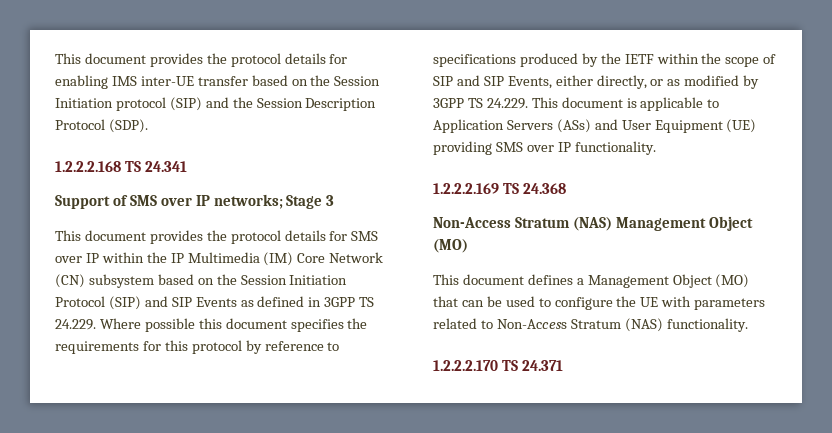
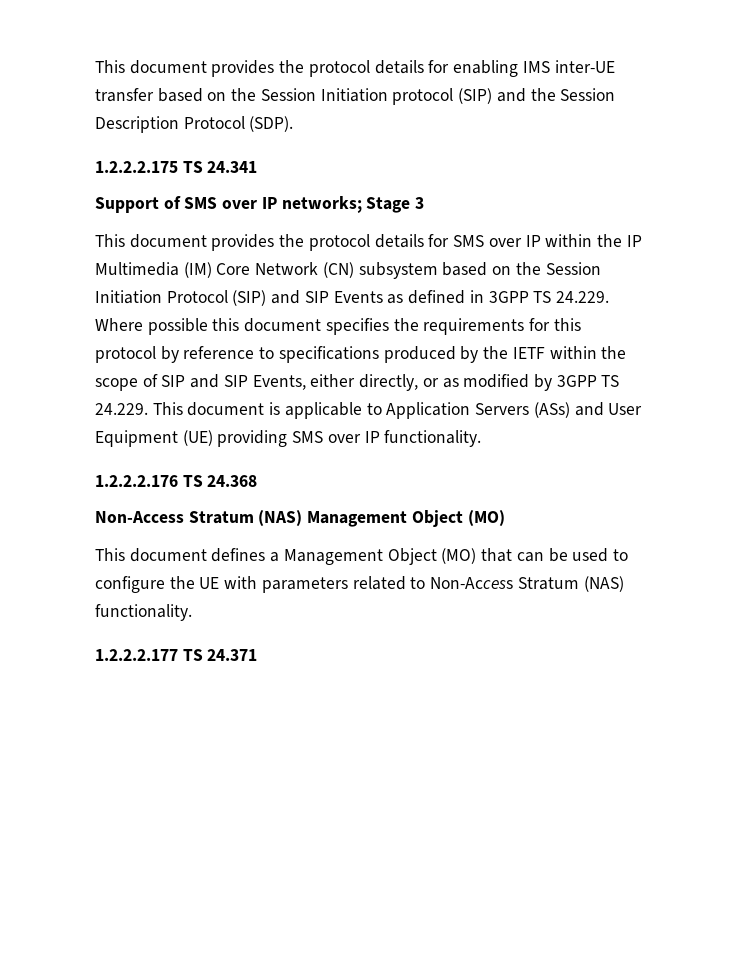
[55,161,121,172] 1.2.2.2.168 -> [95,161,178,173] 1.2.2.2.175
[433,183,499,194] 1.2.2.2.169 -> [95,475,178,487] 1.2.2.2.176
[433,360,498,371] 1.2.2.2.170 -> [95,649,178,661] 1.2.2.2.177

